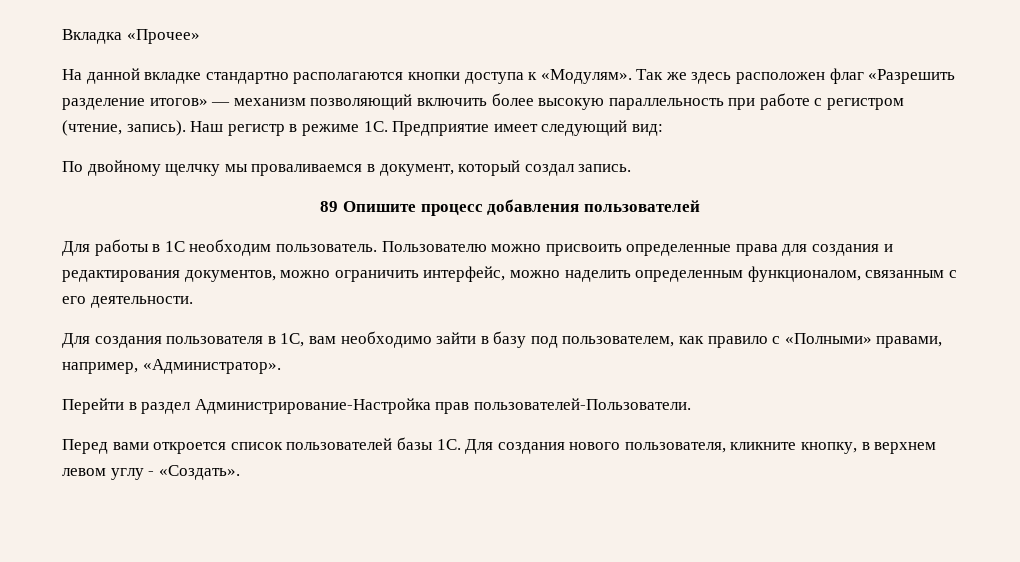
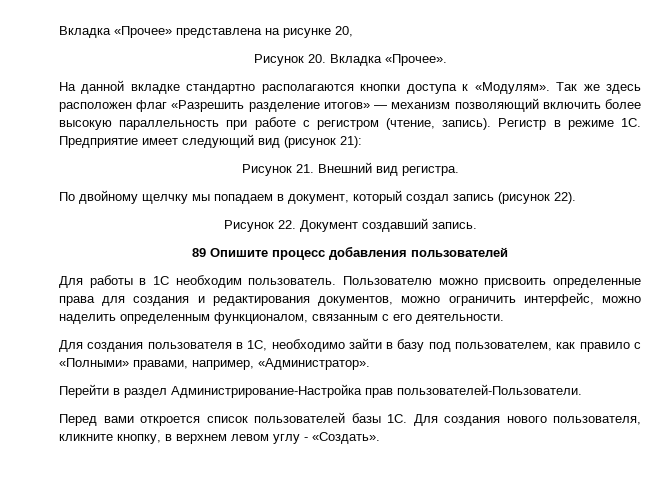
(200, 36) none -> [176,26,353,38] [253,54,447,66] представлена на рисунке 20, // Рисунок 20. Вкладка «Прочее».
[190,121,285,136] Наш регистр -> [498,118,547,130] Регистр
[631,124,663,136] вид: -> [258,136,362,148] [241,162,459,176] вид (рисунок 21): // Рисунок 21. Внешний вид регистра.
[251,164,363,176] проваливаемся -> [214,194,273,204] попадаем
(575, 170) none -> [453,192,576,204] [223,218,428,232] запись (рисунок 22). // Рисунок 22. Документ создавший
[308,336,336,344] вам -> (268, 345) none

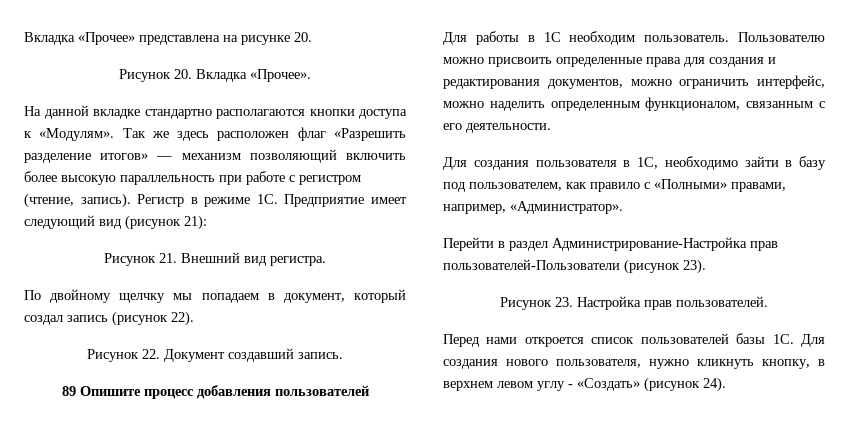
[335,26,353,37] 20, -> [294,32,312,42] 20.
[397,384,582,395] пользователей-Пользователи. -> [443,259,706,274] [500,296,768,310] пользователей-Пользователи (рисунок 23). // Рисунок 23. Настройка прав пользователей.
[103,416,134,423] вами -> [486,337,518,344] нами
[59,434,113,441] кликните -> [649,359,754,369] нужно кликнуть
[312,432,380,444] «Создать». -> [577,377,726,392] «Создать» (рисунок 24).

